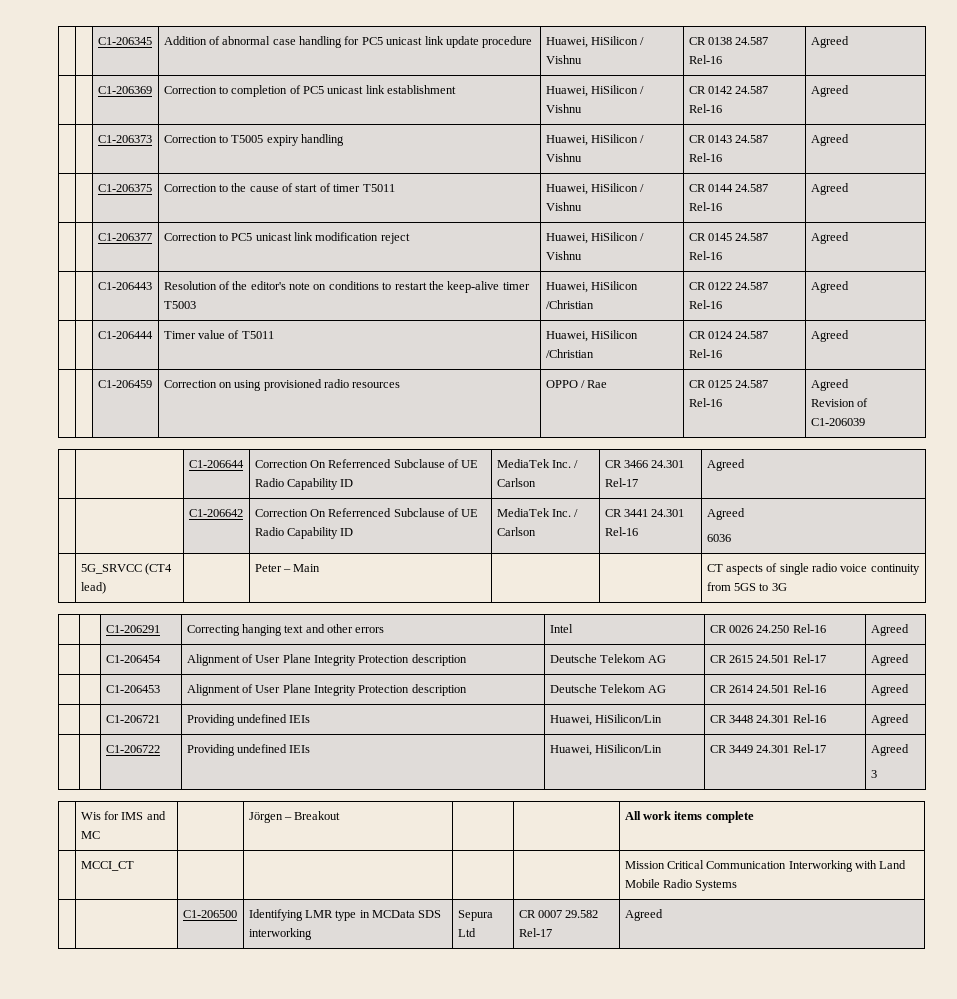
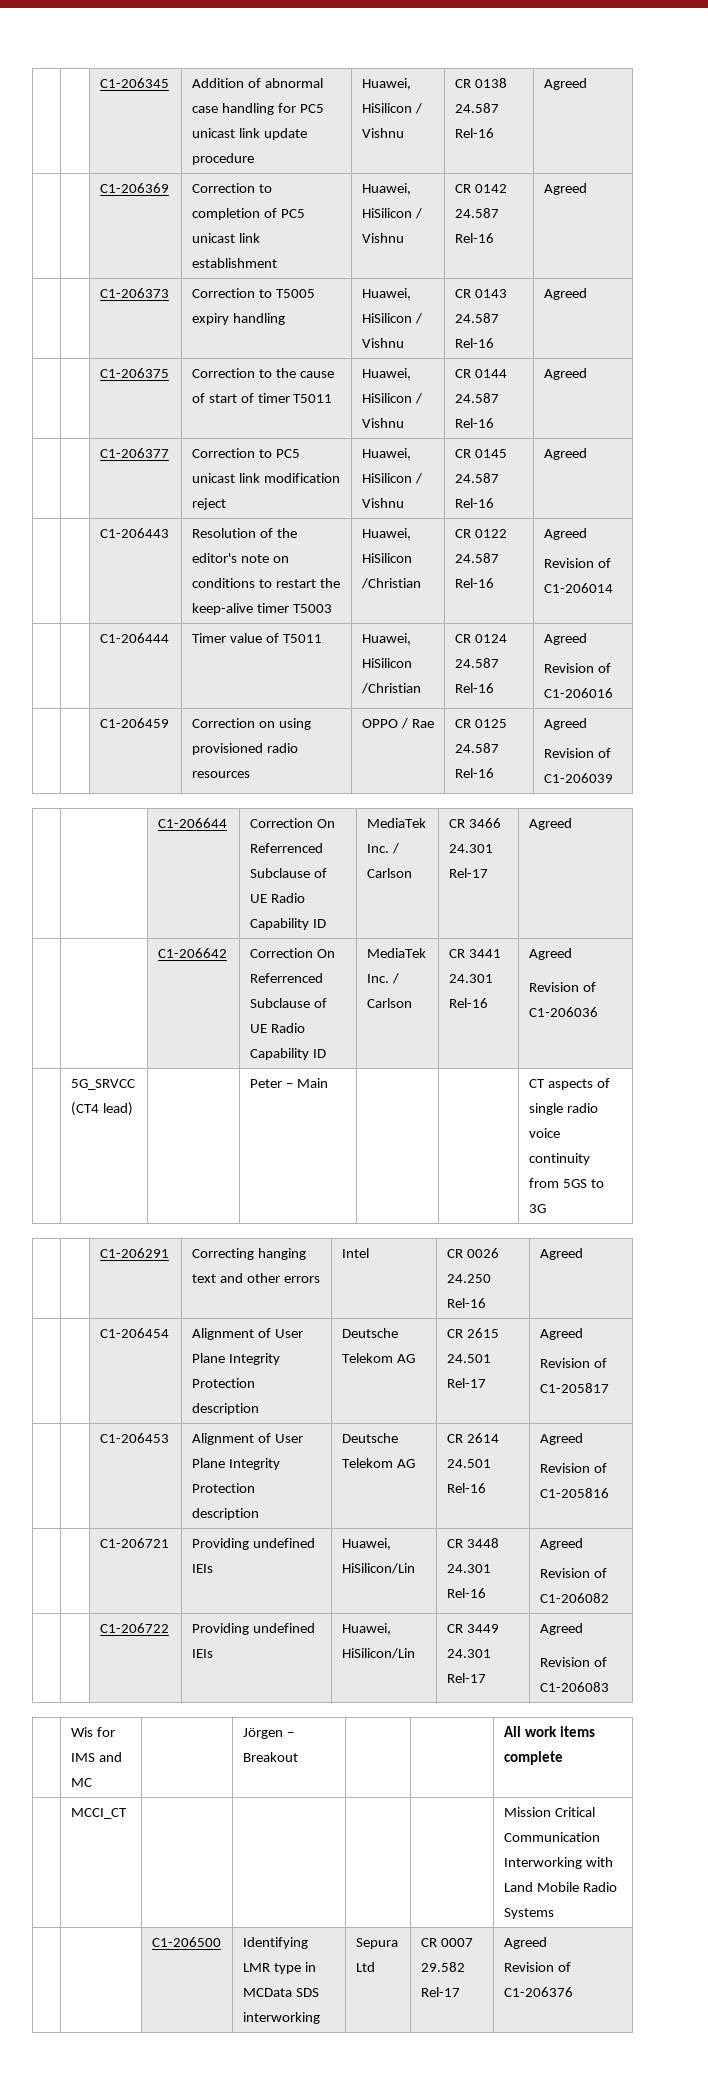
(849, 287) none -> [543,558,611,568] [543,583,613,593] // Revision of C1-206014
(849, 336) none -> [543,663,611,673] [543,688,613,698] // Revision of C1-206016
[706,534,731,542] 6036 -> [528,982,596,992] [528,1007,598,1017] Revision of C1-206036
(909, 660) none -> [539,1358,607,1368] [539,1383,609,1393] // Revision of C1-205817
(909, 690) none -> [539,1463,607,1473] [539,1488,609,1498] // Revision of C1-205816
(909, 720) none -> [539,1568,607,1578] [539,1593,609,1603] // Revision of C1-206082
[870,770,877,778] 3 -> [539,1657,607,1667] [539,1682,609,1692] Revision of C1-206083
(663, 915) none -> [503,1962,571,1972] [503,1987,573,1997] // Revision of C1-206376

